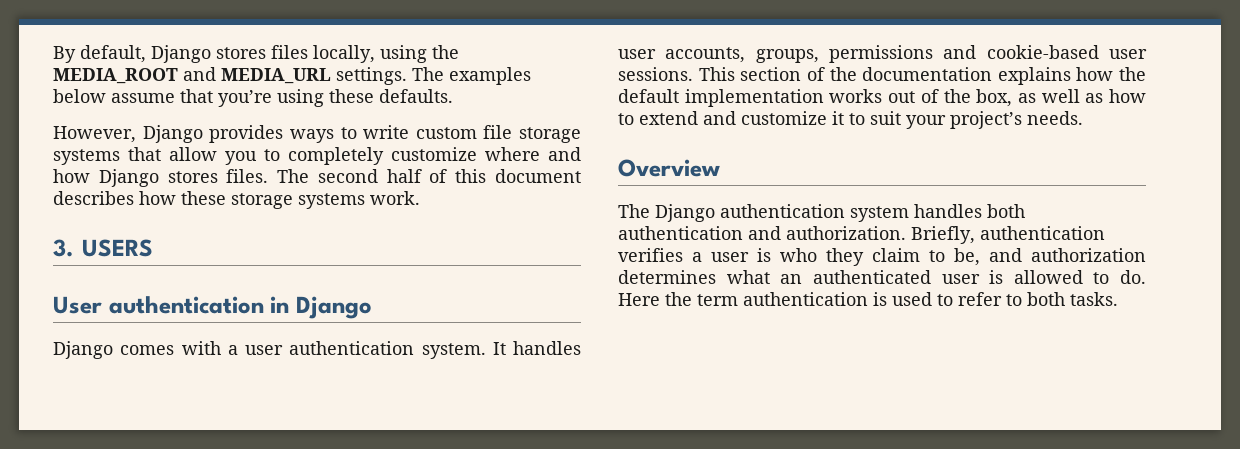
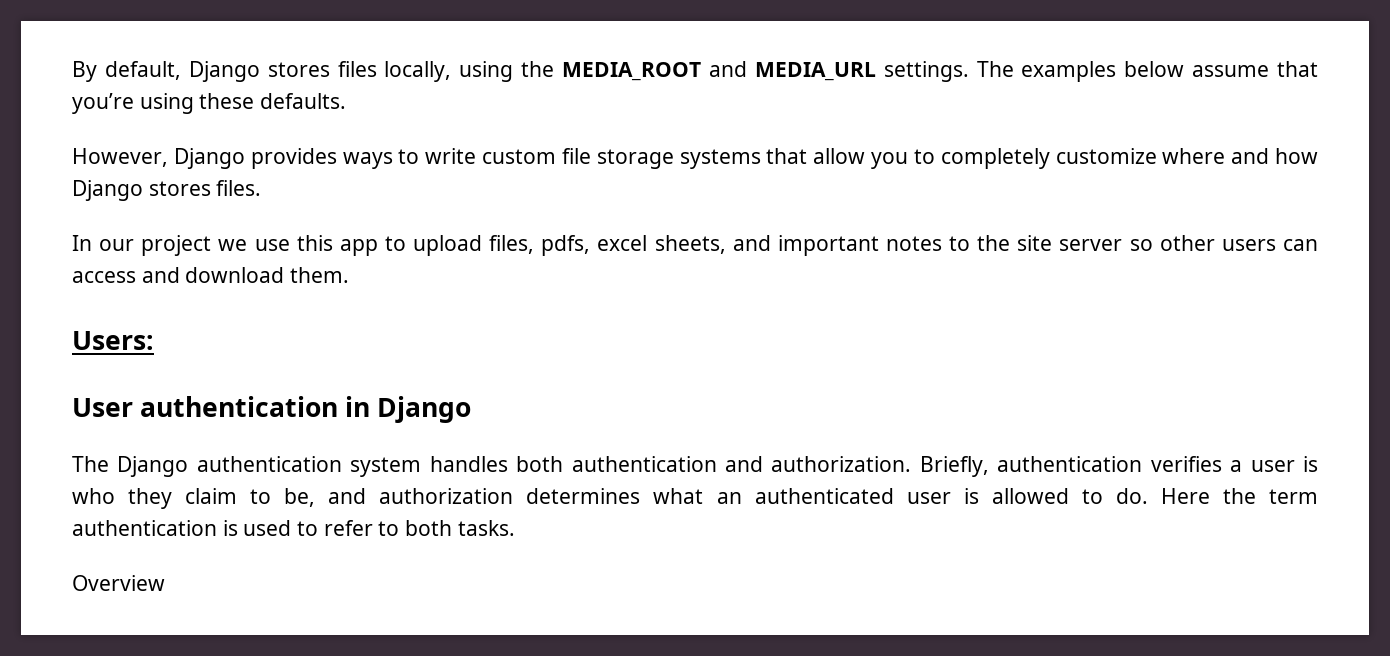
[277,169,581,183] [53,191,420,209] [53,239,153,257] [53,296,372,319] [53,341,581,359] [618,45,1147,63] [618,67,1146,85] [618,89,1146,107] [618,111,1083,129] [618,159,720,177] The second half of this document describes how these storage systems work. // 3. USERS // User authentication in Django // Django comes with a user authentication system. It handles user accounts, groups, permissions and cookie-based user sessions. This section of the documentation explains how the default implementation works out of the box, as well as how to extend and customize it to suit your project’s needs. // Overview -> [72,235,1319,256] [72,267,350,283] [72,331,154,350] [72,396,472,423] // In our project we use this app to upload files, pdfs, excel sheets, and important notes to the site server so other users can access and download them. // Users: // User authentication in Django
(1118, 299) none -> [72,575,165,591] // Overview

